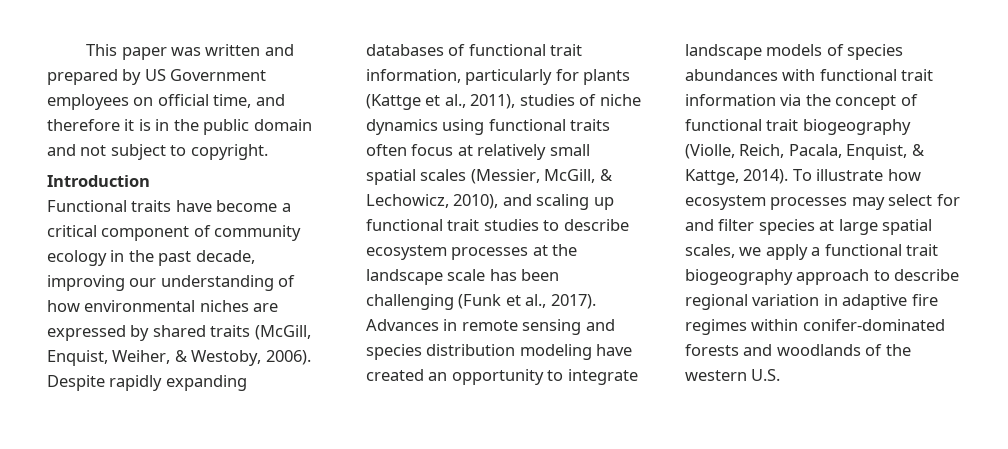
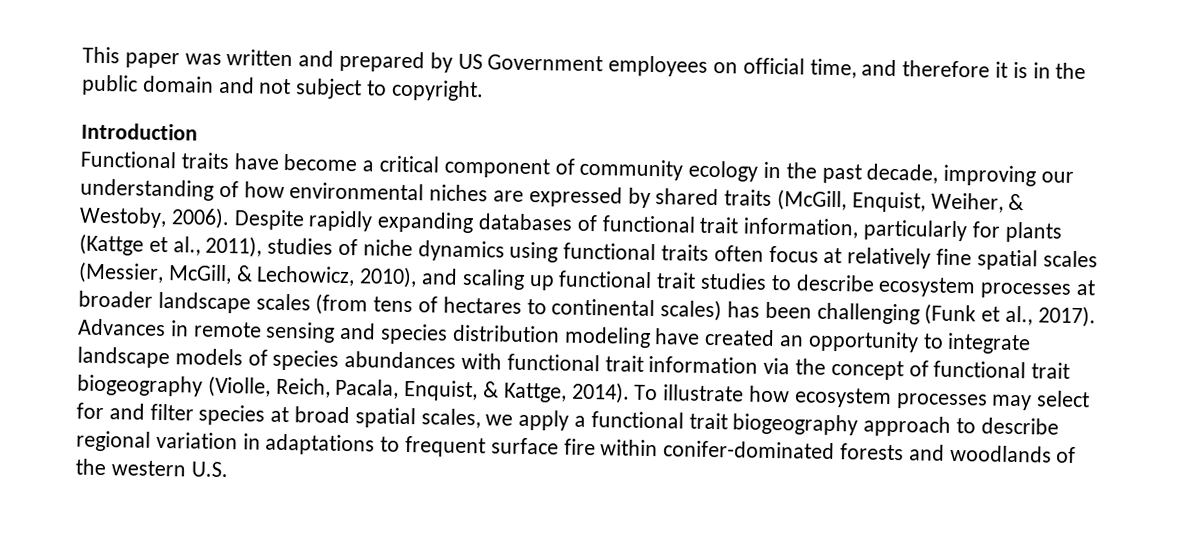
[549,144,590,156] small -> [936,248,973,266] fine
[552,244,578,256] [366,269,486,285] the landscape scale -> [78,290,723,322] broader landscape scales (from tens of hectares to continental scales)
[838,219,878,235] large -> [294,406,351,424] broad
[842,294,938,310] [685,319,747,335] adaptive fire regimes -> [265,433,596,458] adaptations to frequent surface fire

